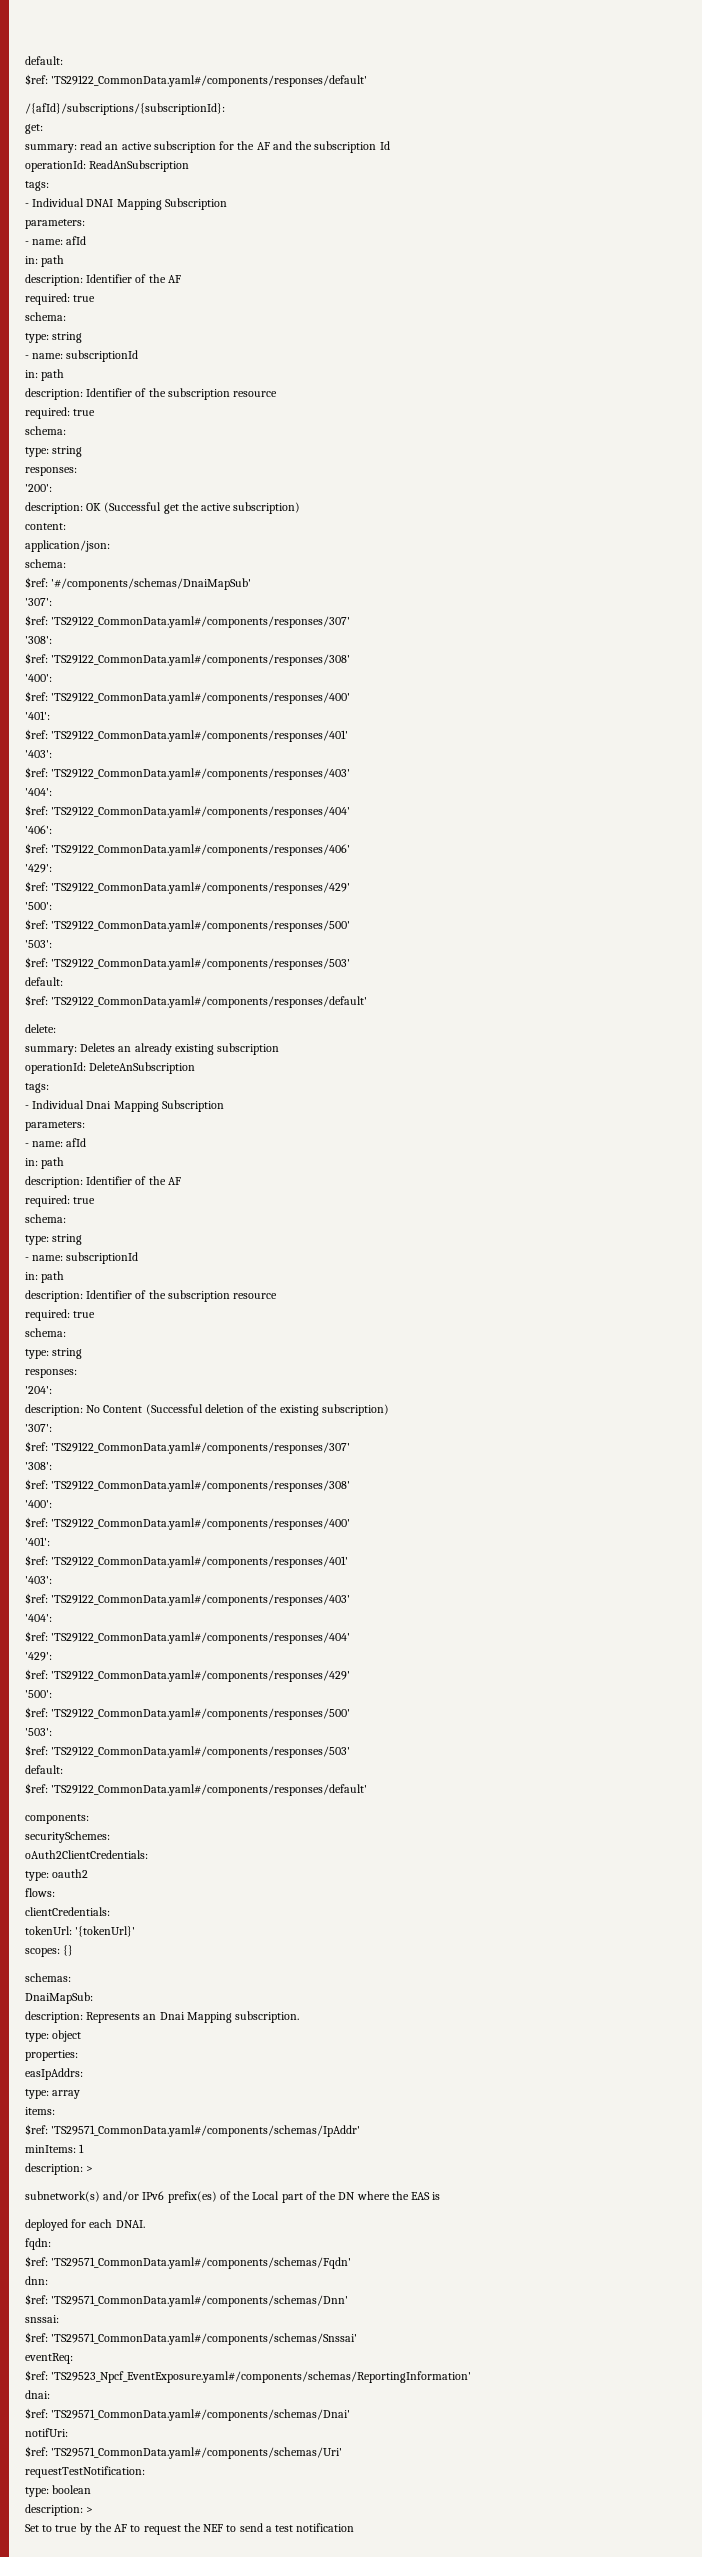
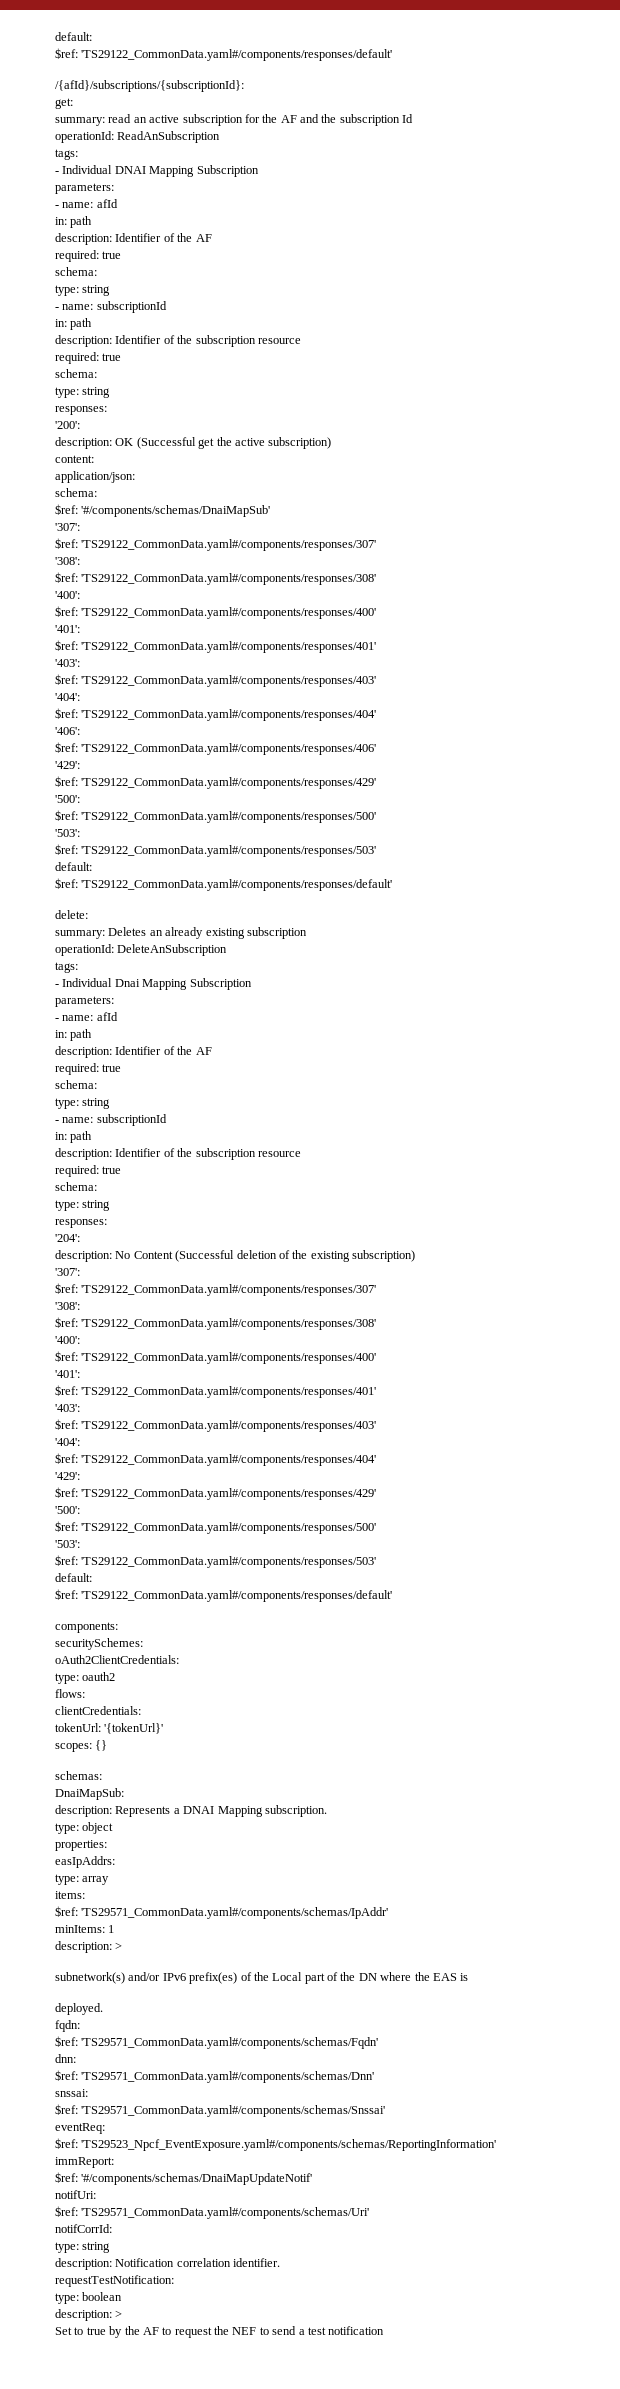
[143,2012,185,2020] an Dnai -> [173,1806,215,1814] a DNAI
[25,2219,145,2231] deployed for each DNAI. -> [55,2003,103,2015] deployed.
[25,2390,50,2399] [25,2408,351,2421] dnai: // $ref: 'TS29571_CommonData.yaml#/components/schemas/Dnai' -> [55,2157,114,2168] [55,2172,313,2185] immReport: // $ref: '#/components/schemas/DnaiMapUpdateNotif'
(343, 2453) none -> [55,2224,112,2233] [55,2242,111,2253] [55,2258,281,2270] // notifCorrId: // type: string // description: Notification correlation identifier.

